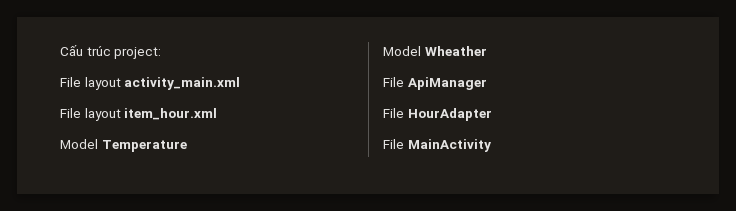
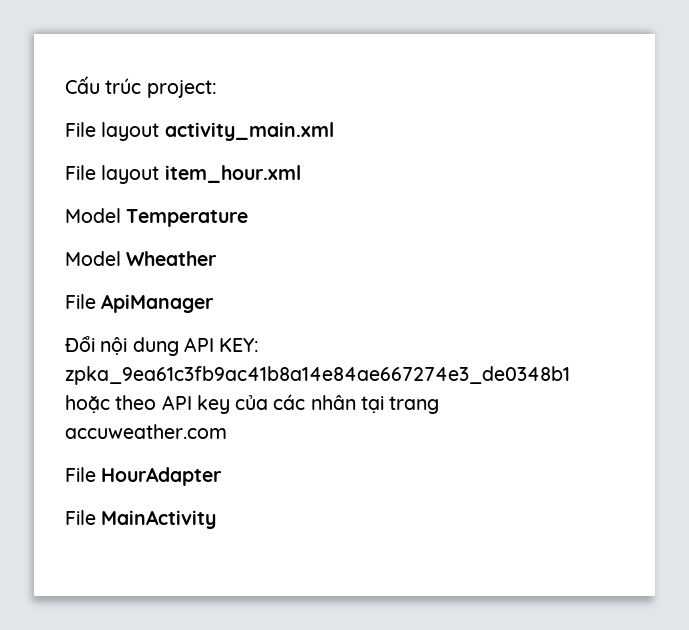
(487, 83) none -> [65,336,260,356] [65,366,570,385] [65,394,440,414] [65,424,227,439] // Đổi nội dung API KEY: zpka_9ea61c3fb9ac41b8a14e84ae667274e3_de0348b1 hoặc theo API key của các nhân tại trang accuweather.com

